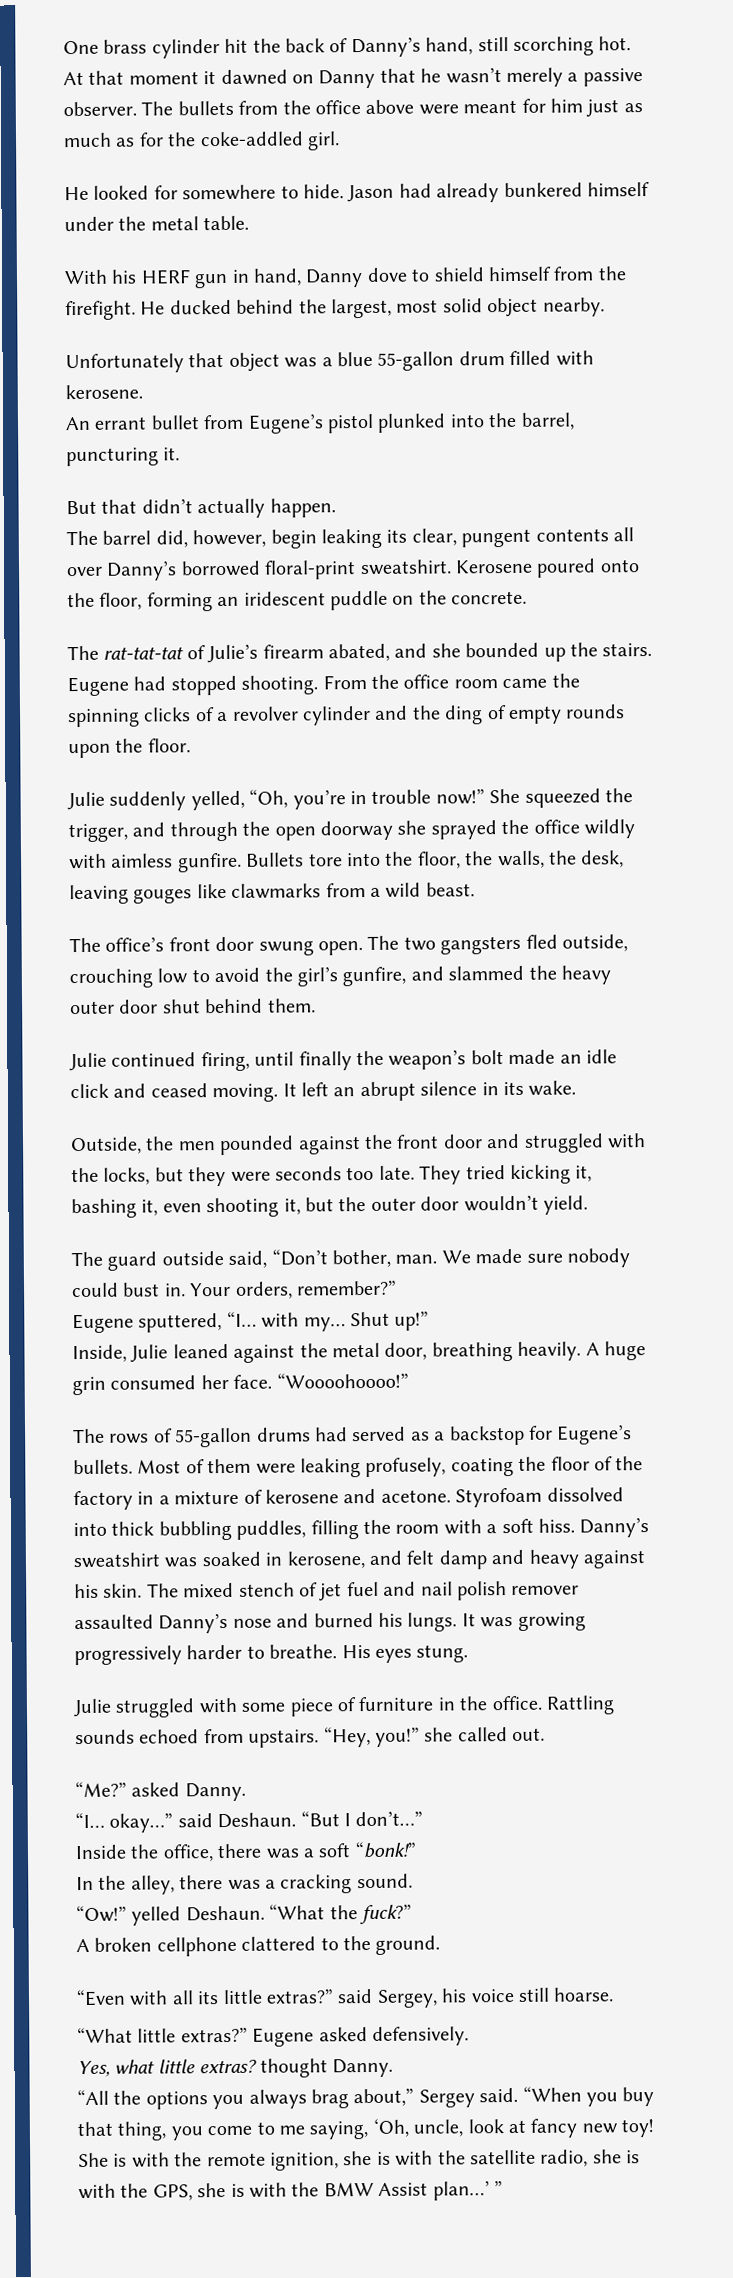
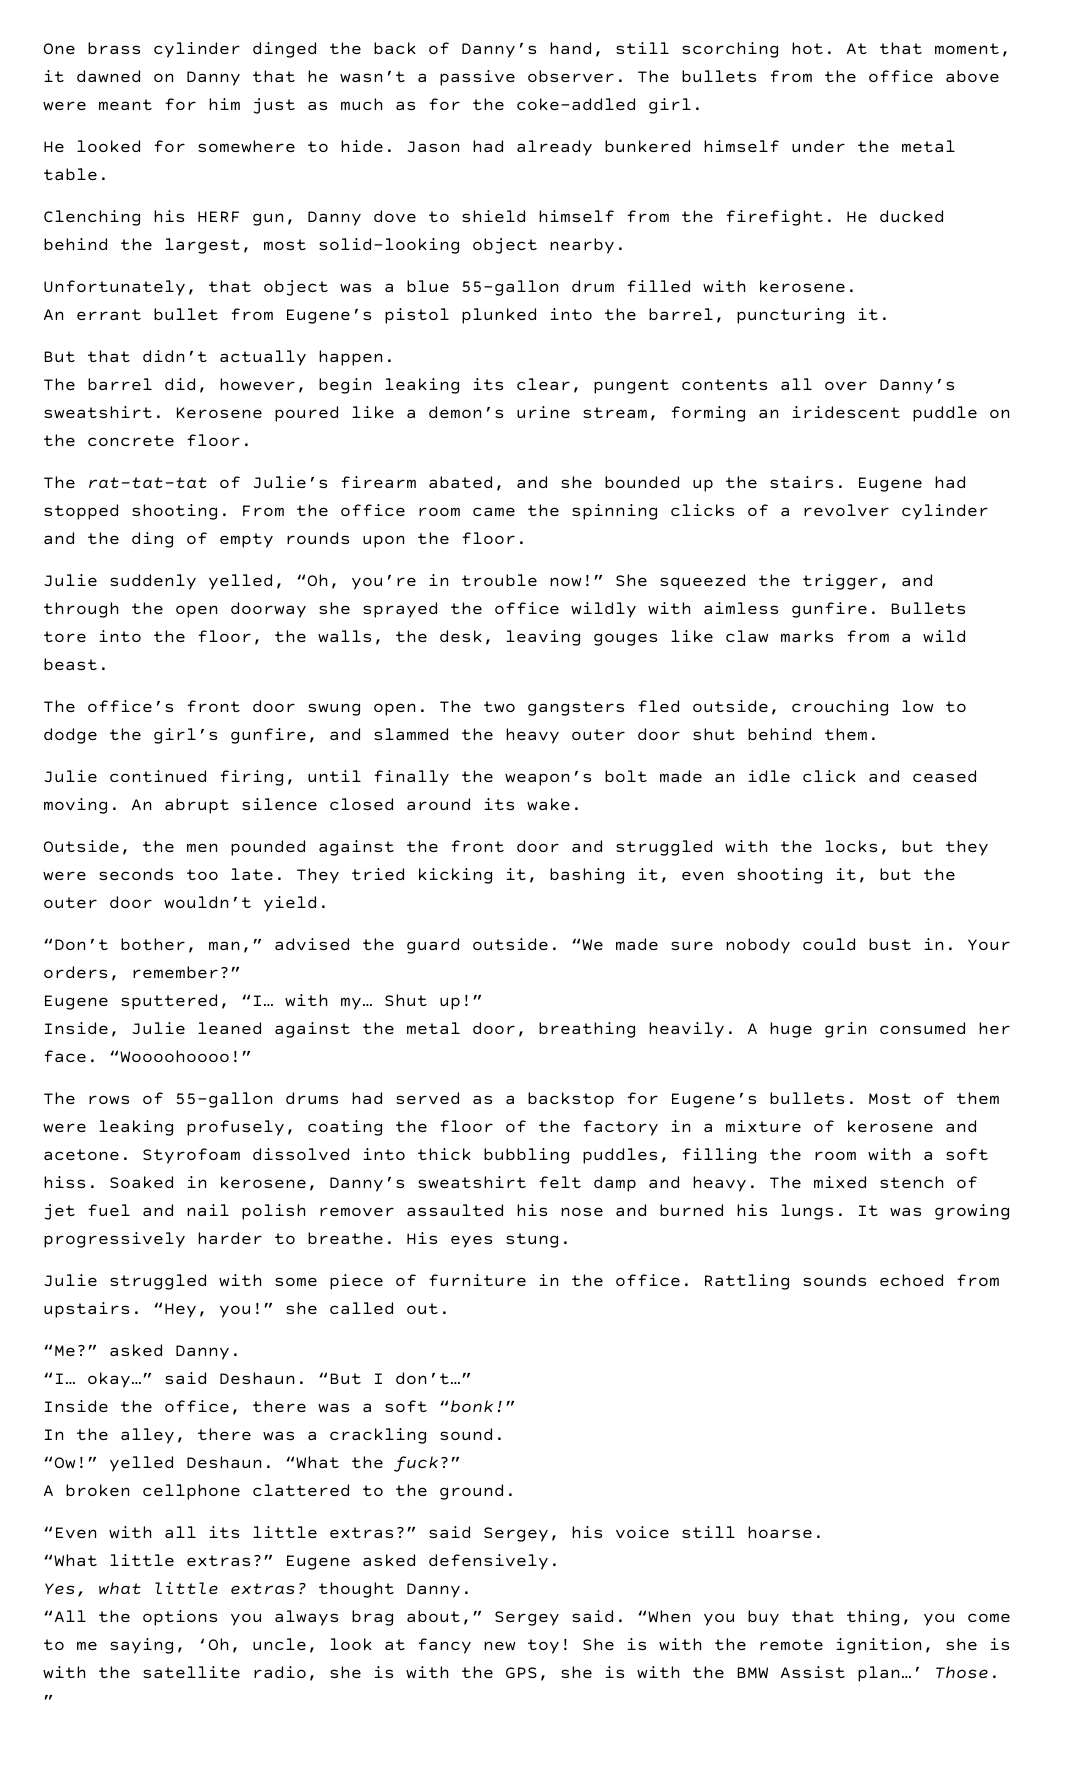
[224,38,249,53] hit -> [252,42,318,58] dinged
[128,71,199,85] moment -> [934,43,1011,57] moment,
[505,67,563,88] merely -> (406, 76) none
[64,269,108,285] With -> [43,210,142,226] Clenching
[194,268,302,289] gun in hand, -> [252,213,296,226] gun,
[442,298,483,313] solid -> [318,238,461,254] solid-looking
[65,353,184,374] Unfortunately -> [43,280,197,296] Unfortunately,
[180,560,357,580] borrowed floral-print -> (956, 386) none
[599,559,640,573] [67,592,143,610] onto the floor, -> [351,406,659,421] like a demon’s urine stream,
[451,590,528,605] concrete. -> [87,434,252,447] concrete floor.
[231,883,322,899] clawmarks -> [725,630,835,643] claw marks
[214,967,261,983] avoid -> [43,728,98,744] dodge
[282,1081,499,1102] It left an abrupt silence in -> [131,798,472,814] An abrupt silence closed around
[71,1249,471,1271] The guard outside said, “Don’t bother, man. We -> [43,938,604,954] “Don’t bother, man,” advised the guard outside. “We
[579,1517,650,1538] [73,1549,646,1570] [74,1583,143,1599] Danny’s sweatshirt was soaked in kerosene, and felt damp and heavy against his skin. -> [109,1176,758,1192] Soaked in kerosene, Danny’s sweatshirt felt damp and heavy.
[158,1612,229,1634] Danny’s -> [516,1204,549,1217] his
[280,1874,353,1894] cracking -> [329,1428,428,1444] crackling
(490, 2190) none -> [934,1666,1000,1679] Those.

